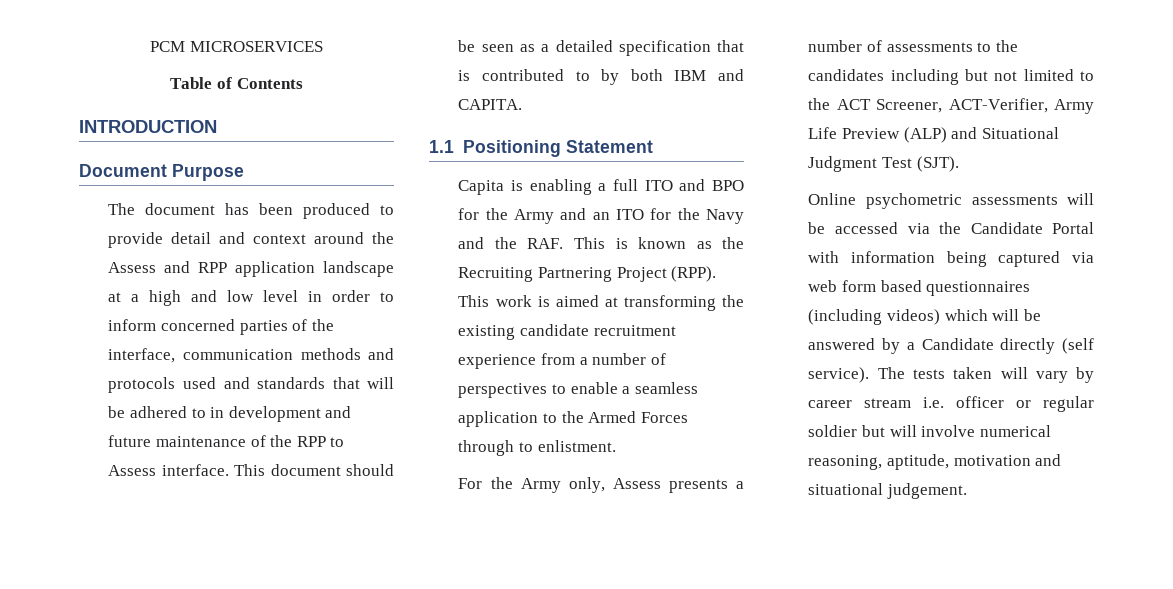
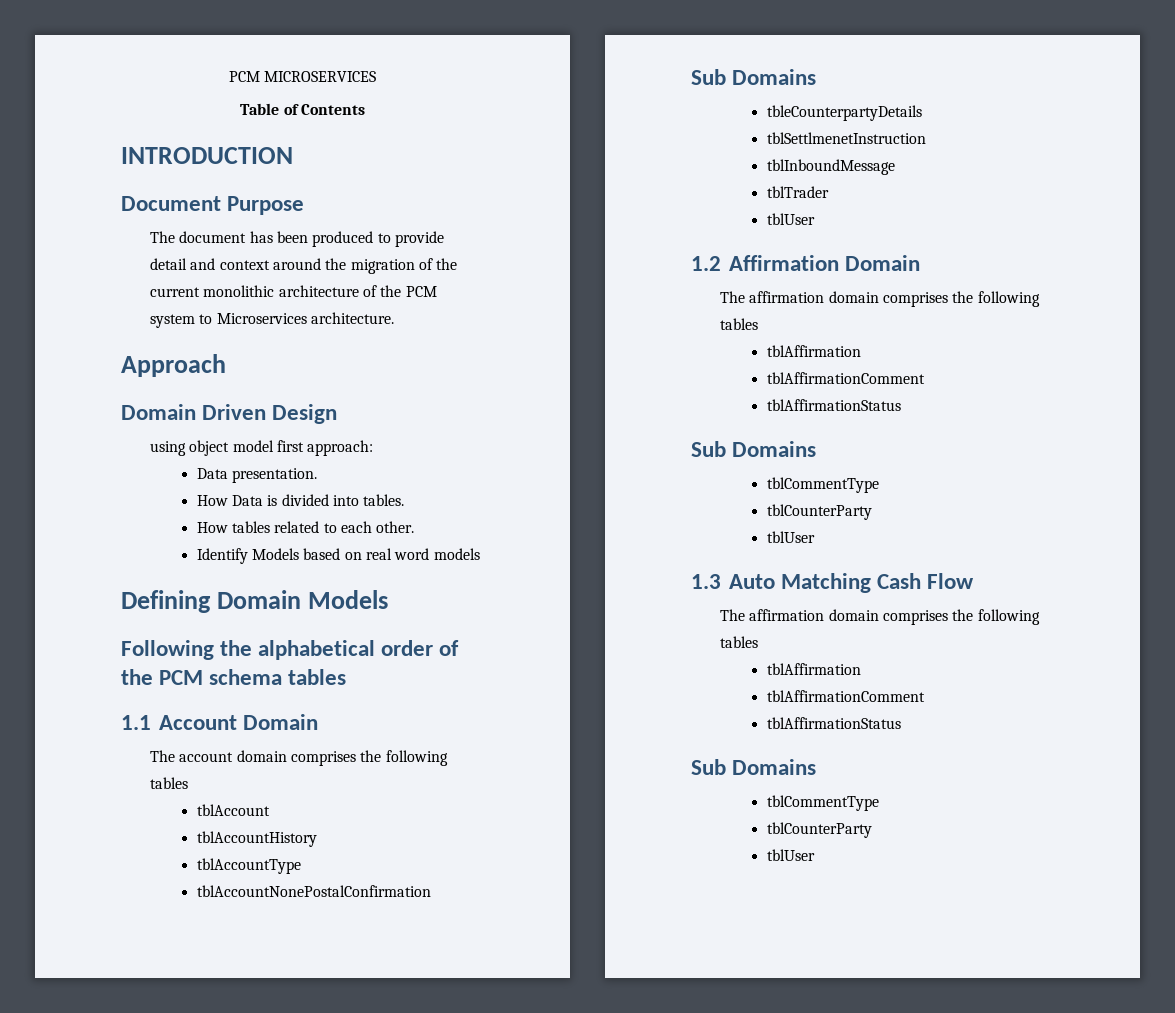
[108,261,394,277] [108,290,394,306] [108,319,334,335] [108,348,394,363] [108,377,394,393] [108,406,352,422] [108,435,345,447] [108,464,394,476] [458,40,744,56] [458,69,744,85] [458,99,523,110] [429,140,653,157] [458,179,744,195] [458,208,744,224] [458,237,744,249] [458,266,717,282] [458,295,744,311] [458,324,676,340] [458,353,666,369] [458,382,698,398] [458,411,688,427] [458,440,616,456] [458,477,744,493] [808,40,1018,52] [808,69,1094,85] [808,98,1094,114] [808,127,1059,143] [808,156,959,172] [808,193,1094,209] [808,222,1094,234] [808,251,1094,267] [808,280,1031,296] [808,309,1041,325] [808,338,1094,354] [808,367,1094,383] [808,396,1094,412] [808,425,1051,437] [808,454,1062,470] [808,483,968,499] Assess and RPP application landscape at a high and low level in order to inform concerned parties of the interface, communication methods and protocols used and standards that will be adhered to in development and future maintenance of the RPP to Assess interface. This document should be seen as a detailed specification that is contributed to by both IBM and CAPITA. // 1.1 Positioning Statement // Capita is enabling a full ITO and BPO for the Army and an ITO for the Navy and the RAF. This is known as the Recruiting Partnering Project (RPP). This work is aimed at transforming the existing candidate recruitment experience from a number of perspectives to enable a seamless application to the Armed Forces through to enlistment. // For the Army only, Assess presents a number of assessments to the candidates including but not limited to the ACT Screener, ACT-Verifier, Army Life Preview (ALP) and Situational Judgment Test (SJT). // Online psychometric assessments will be accessed via the Candidate Portal with information being captured via web form based questionnaires (including videos) which will be answered by a Candidate directly (self service). The tests taken will vary by career stream i.e. officer or regular soldier but will involve numerical reasoning, aptitude, motivation and situational judgement. -> [350,258,458,274] [150,285,437,297] [150,312,394,328] [121,354,226,377] [121,404,338,424] [150,440,374,456] [196,468,317,483] [196,494,405,506] [196,521,415,533] [196,548,480,564] [121,590,389,613] [121,640,460,660] [121,669,347,685] [121,714,319,730] [150,750,448,766] [150,777,189,789] [196,804,270,816] [196,831,317,847] [196,858,301,874] [196,885,431,897] [691,69,817,85] [766,105,922,121] [766,132,926,144] [766,159,895,175] [766,186,829,198] [766,213,815,225] [691,255,921,271] [720,291,1040,307] [720,318,759,330] [766,345,861,357] [766,372,925,384] [766,399,901,411] [691,441,817,457] [766,477,879,493] [766,504,872,520] [766,531,815,543] [691,573,975,593] [720,609,1040,625] [720,636,759,648] [766,663,861,675] [766,690,925,702] [766,717,901,729] [691,759,817,775] [766,795,879,811] [766,822,872,838] [766,849,815,861] migration of the current monolithic architecture of the PCM system to Microservices architecture. // Approach // Domain Driven Design // using object model first approach: // Data presentation. // How Data is divided into tables. // How tables related to each other. // Identify Models based on real word models // Defining Domain Models // Following the alphabetical order of the PCM schema tables // 1.1 Account Domain // The account domain comprises the following tables // tblAccount // tblAccountHistory // tblAccountType // tblAccountNonePostalConfirmation // Sub Domains // tbleCounterpartyDetails // tblSettlmenetInstruction // tblInboundMessage // tblTrader // tblUser // 1.2 Affirmation Domain // The affirmation domain comprises the following tables // tblAffirmation // tblAffirmationComment // tblAffirmationStatus // Sub Domains // tblCommentType // tblCounterParty // tblUser // 1.3 Auto Matching Cash Flow // The affirmation domain comprises the following tables // tblAffirmation // tblAffirmationComment // tblAffirmationStatus // Sub Domains // tblCommentType // tblCounterParty // tblUser

